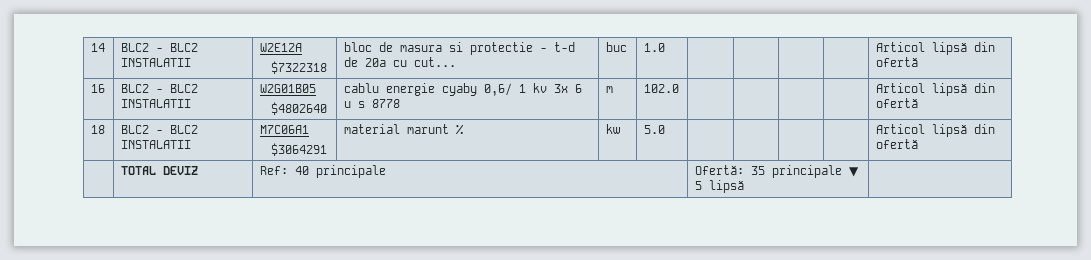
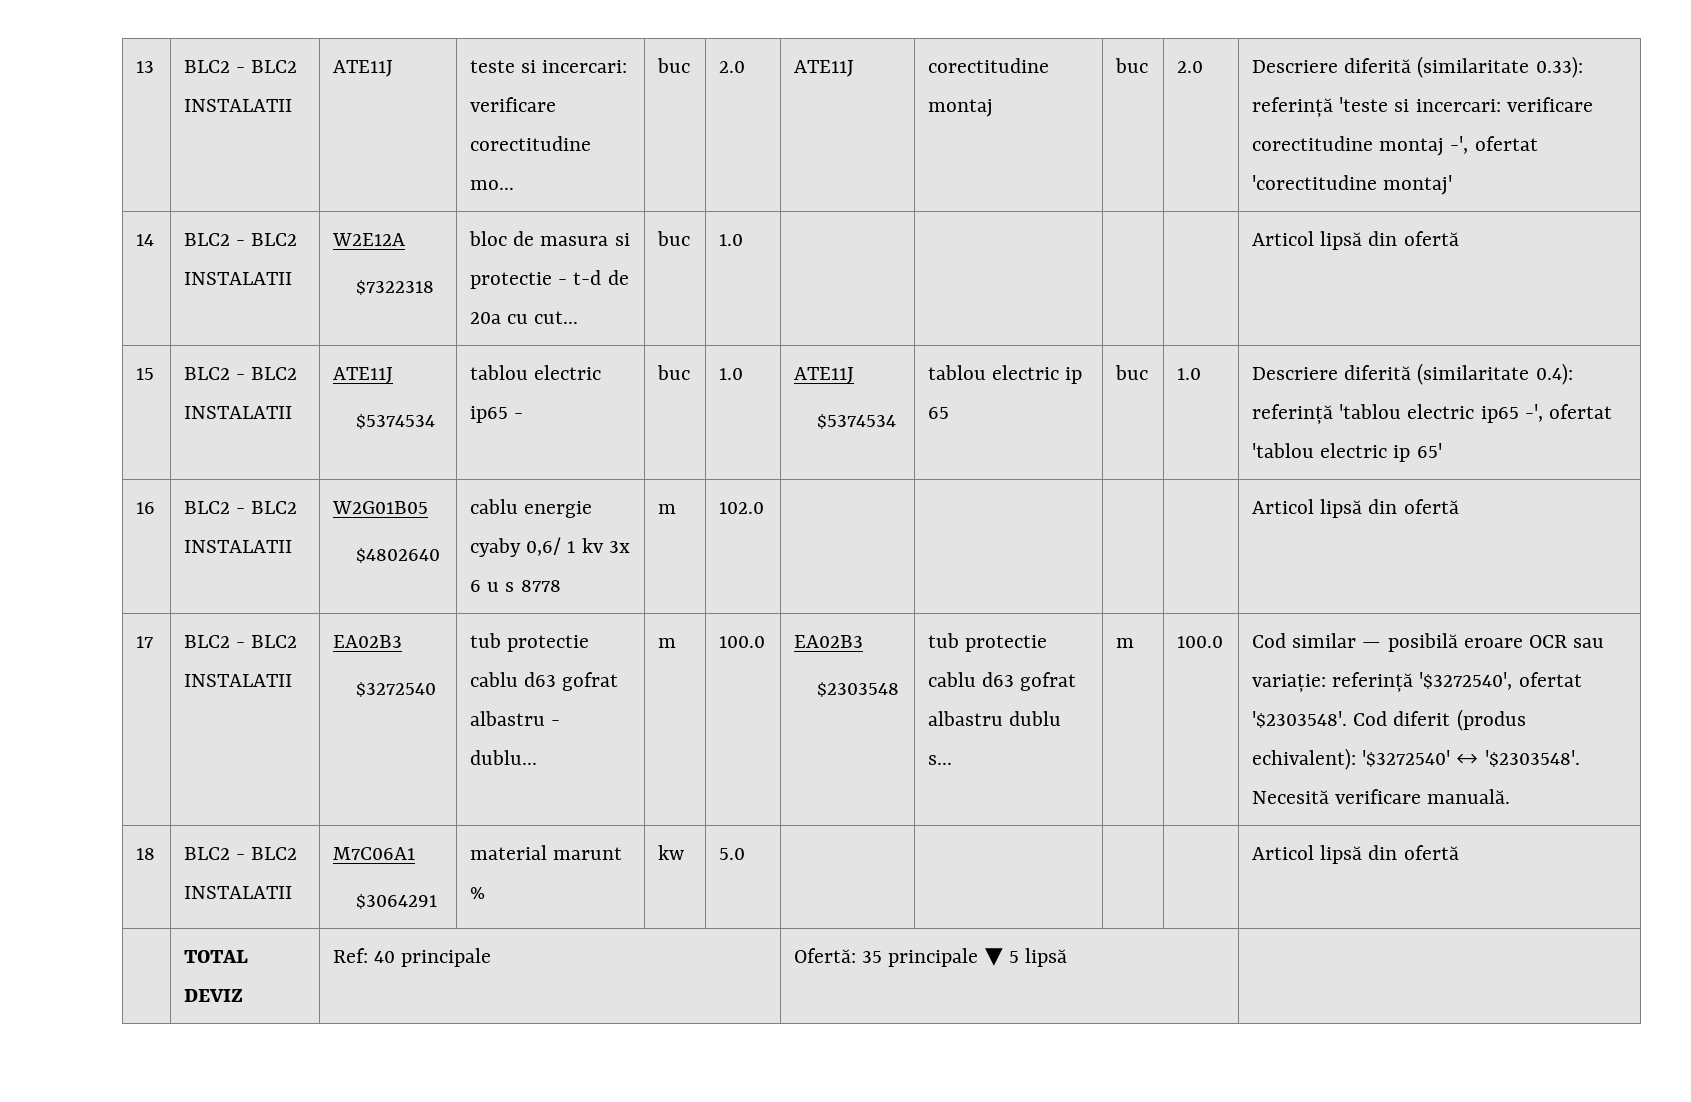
(90, 47) none -> [136,61,155,73] [184,60,298,73] [184,99,293,112] [333,60,394,77] [470,60,628,73] [470,97,557,112] [470,136,592,151] [470,180,515,190] [657,58,691,73] [719,61,746,73] [794,60,855,77] [928,58,1050,73] [928,99,994,117] [1115,58,1149,73] [1177,61,1204,73] [1252,56,1583,78] [1252,97,1593,118] [1252,136,1538,156] [1252,175,1453,195] 13 | BLC2 - BLC2 INSTALATII | ATE11J | teste si incercari: verificare corectitudine mo... | buc | 2.0 | ATE11J | corectitudine montaj | buc | 2.0 | Descriere diferită (similaritate 0.33): referință 'teste si incercari: verificare corectitudine montaj -', ofertat 'corectitudine montaj' //
(918, 62) none -> [136,368,155,380] [184,367,298,380] [184,406,293,419] [333,367,394,384] [356,414,436,429] [470,365,602,380] [470,406,524,423] [657,365,691,380] [719,368,744,380] [794,367,855,384] [817,414,897,429] [928,365,1083,384] [928,407,950,419] [1115,365,1149,380] [1177,368,1202,380] [1252,363,1573,385] [1252,404,1613,425] [1252,443,1442,462] // 15 | BLC2 - BLC2 INSTALATII | ATE11J // $5374534 | tablou electric ip65 - | buc | 1.0 | ATE11J // $5374534 | tablou electric ip 65 | buc | 1.0 | Descriere diferită (similaritate 0.4): referință 'tablou electric ip65 -', ofertat 'tablou electric ip 65'
(918, 103) none -> [136,636,154,648] [184,635,298,648] [184,674,293,687] [333,635,403,648] [356,682,437,697] [470,633,590,652] [470,672,619,691] [470,711,561,726] [470,750,538,765] [658,638,677,648] [719,636,766,648] [794,635,864,648] [817,682,900,697] [928,633,1048,652] [928,672,1077,691] [928,711,1062,726] [928,755,953,765] [1116,638,1135,648] [1177,636,1224,648] [1252,633,1605,652] [1252,672,1582,693] [1252,709,1526,731] [1252,748,1580,770] [1252,789,1511,804] // 17 | BLC2 - BLC2 INSTALATII | EA02B3 // $3272540 | tub protectie cablu d63 gofrat albastru - dublu... | m | 100.0 | EA02B3 // $2303548 | tub protectie cablu d63 gofrat albastru dublu s... | m | 100.0 | Cod similar — posibilă eroare OCR sau variație: referință '$3272540', ofertat '$2303548'. Cod diferit (produs echivalent): '$3272540' ↔ '$2303548'. Necesită verificare manuală.

